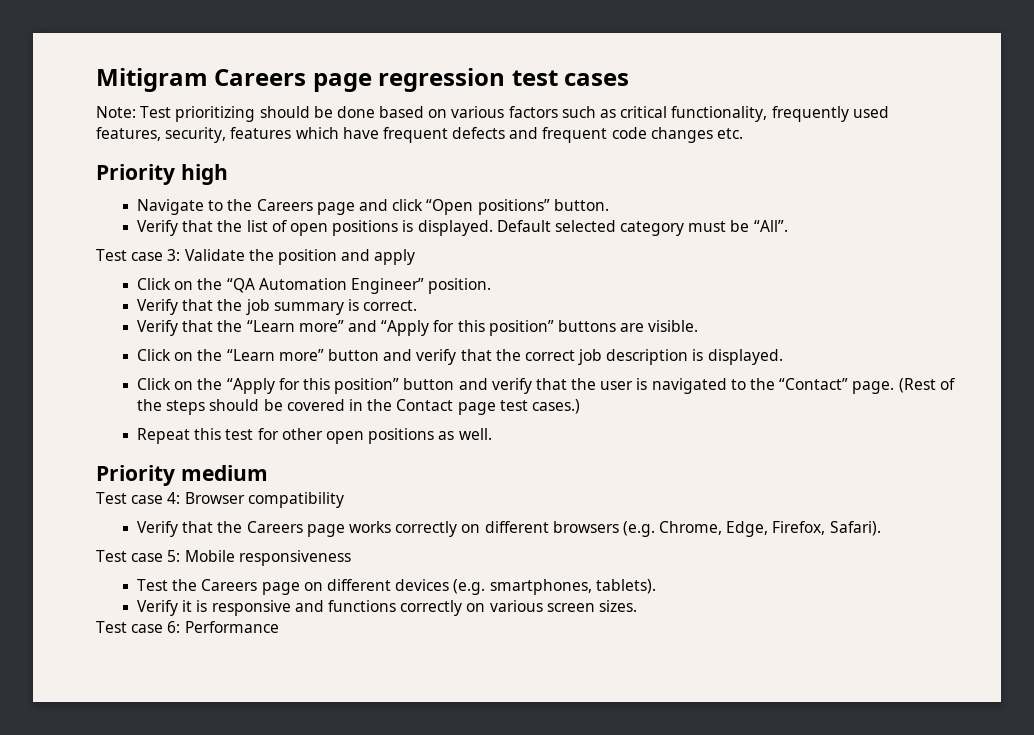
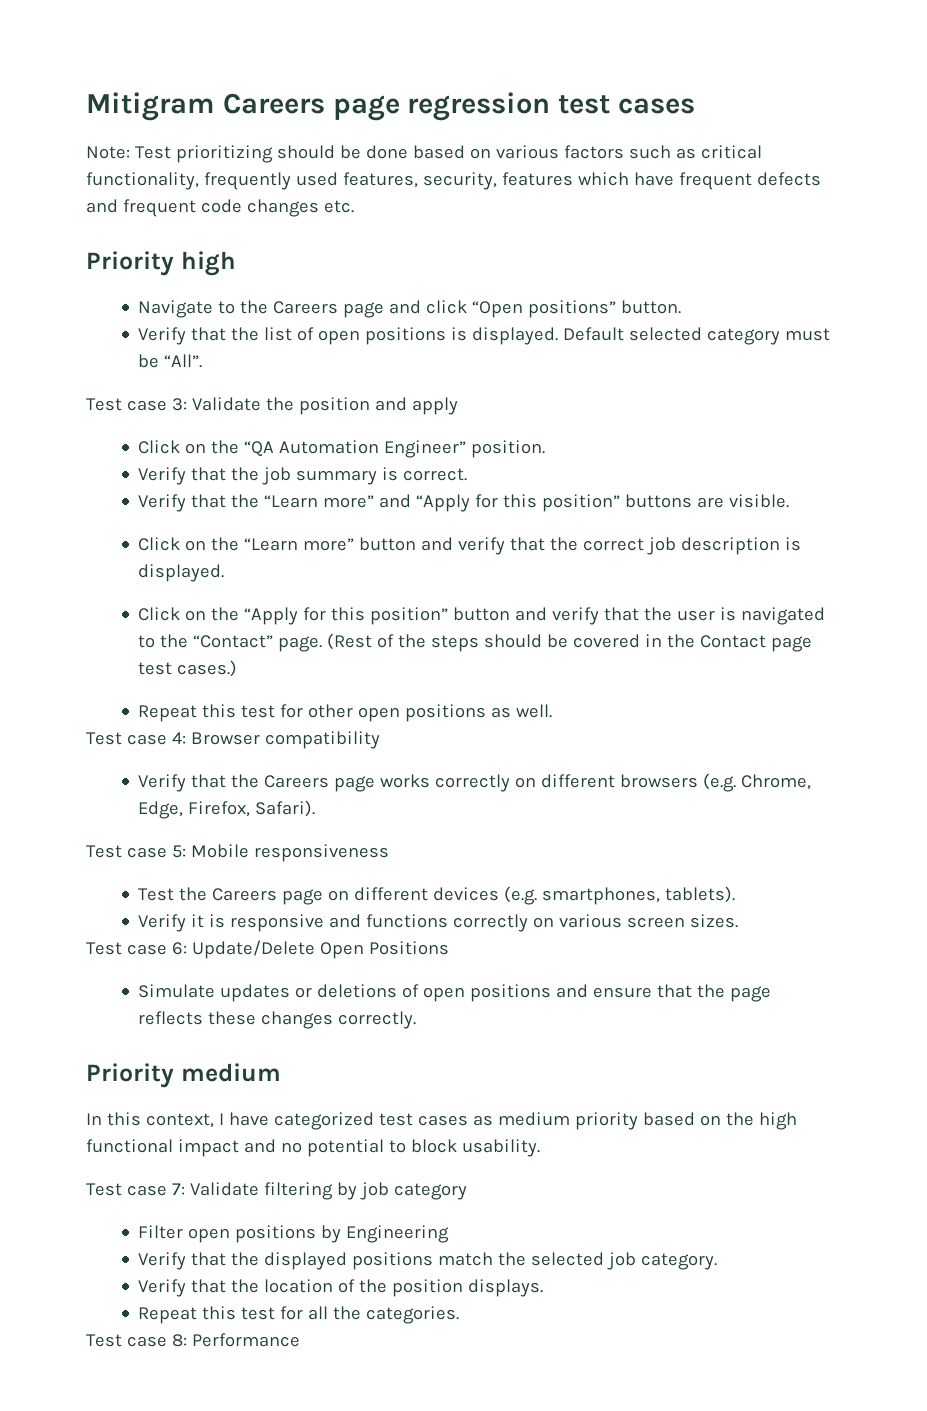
[96,465,268,486] // Priority medium -> (553, 711) none
(181, 627) none -> [191,940,449,959] [138,984,772,1002] [138,1011,417,1029] [86,1063,281,1088] [86,1112,797,1130] [86,1139,540,1157] [86,1182,467,1200] [138,1225,450,1243] [138,1252,718,1270] [138,1279,544,1297] [138,1306,460,1324] [86,1334,187,1347] Update/Delete Open Positions // Simulate updates or deletions of open positions and ensure that the page reflects these changes correctly. // Priority medium // In this context, I have categorized test cases as medium priority based on the high functional impact and no potential to block usability. // Test case 7: Validate filtering by job category // Filter open positions by Engineering // Verify that the displayed positions match the selected job category. // Verify that the location of the position displays. // Repeat this test for all the categories. // Test case 8:

